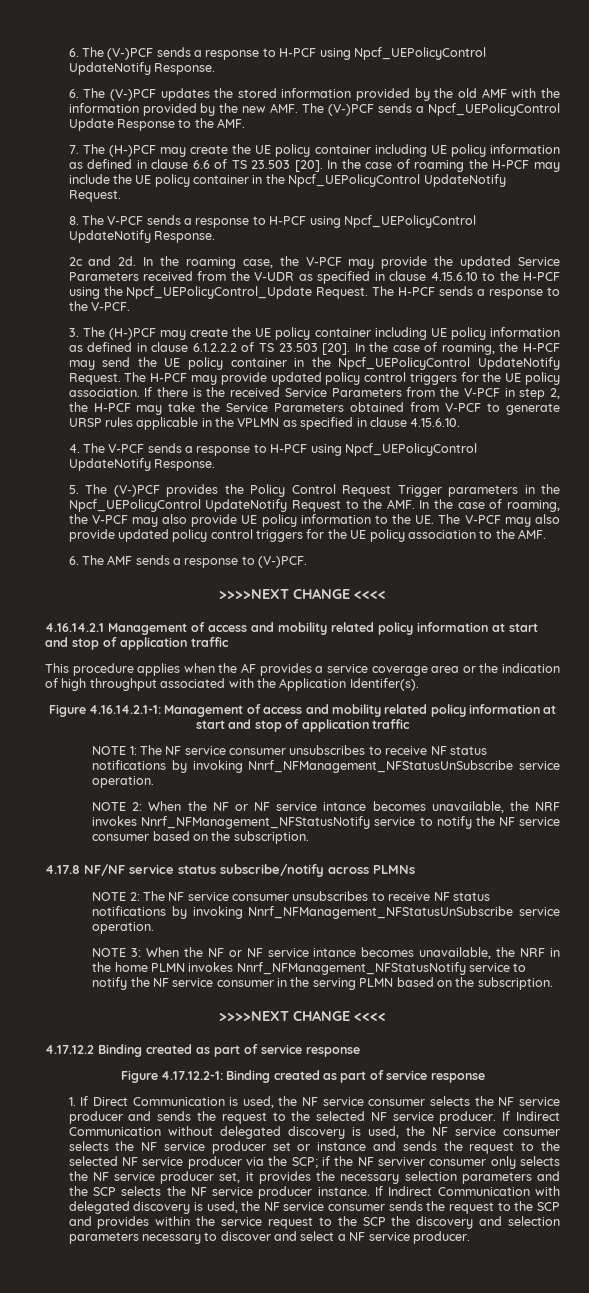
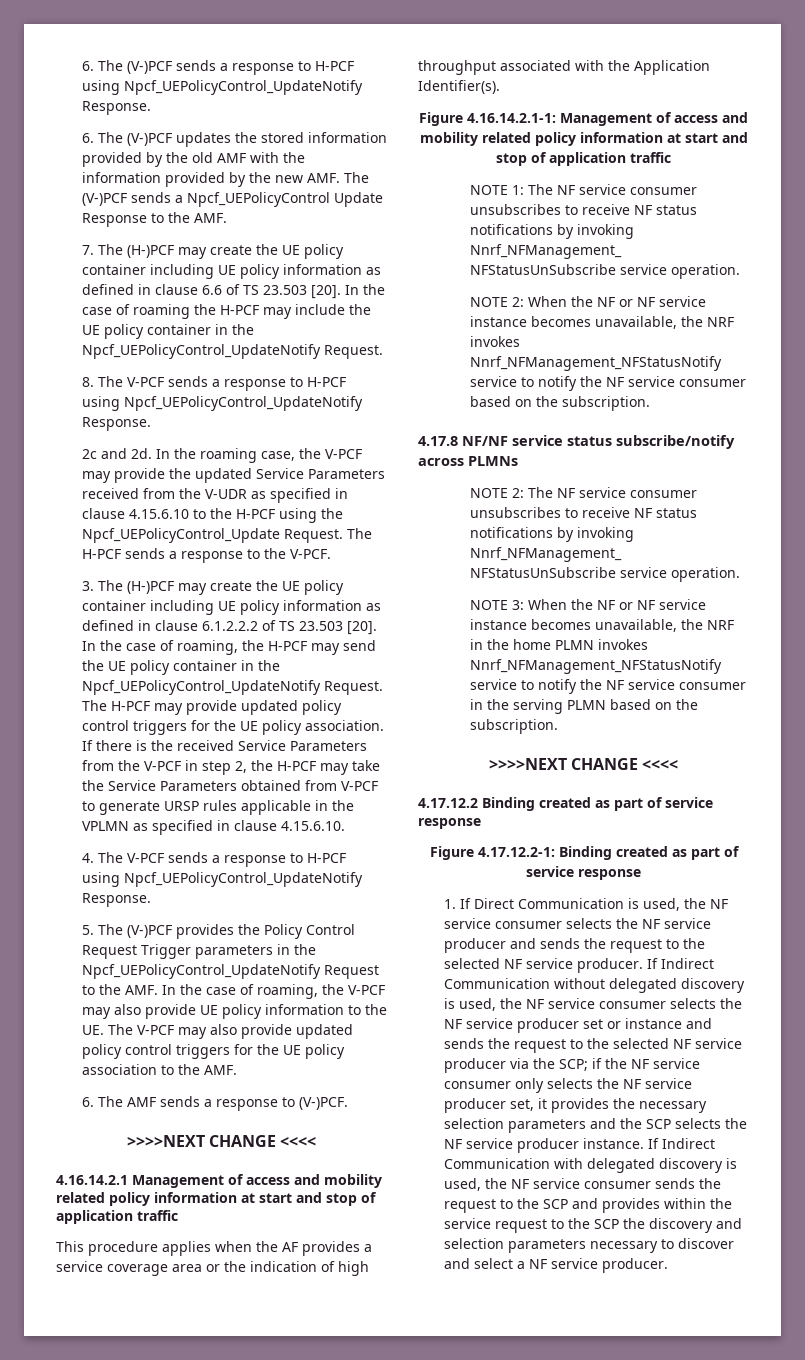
[353,47,486,60] [68,62,151,75] Npcf_UEPolicyControl UpdateNotify -> [123,80,363,95] Npcf_UEPolicyControl_UpdateNotify
[288,174,506,187] Npcf_UEPolicyControl UpdateNotify -> [81,344,321,359] Npcf_UEPolicyControl_UpdateNotify
[343,215,476,228] [68,230,151,243] Npcf_UEPolicyControl UpdateNotify -> [123,396,363,411] Npcf_UEPolicyControl_UpdateNotify
[338,357,560,370] Npcf_UEPolicyControl UpdateNotify -> [81,680,321,695] Npcf_UEPolicyControl_UpdateNotify
[344,443,477,456] [68,458,151,471] Npcf_UEPolicyControl UpdateNotify -> [123,872,363,887] Npcf_UEPolicyControl_UpdateNotify
[68,499,288,512] Npcf_UEPolicyControl UpdateNotify -> [81,964,321,979] Npcf_UEPolicyControl_UpdateNotify
[349,678,419,691] Identifer(s). -> [418,80,500,94] Identifier(s).
[323,802,367,811] intance -> [469,316,527,327] instance
[313,948,357,957] intance -> [469,619,527,630] instance
[377,1157,425,1166] serviver -> [652,1058,700,1069] service

